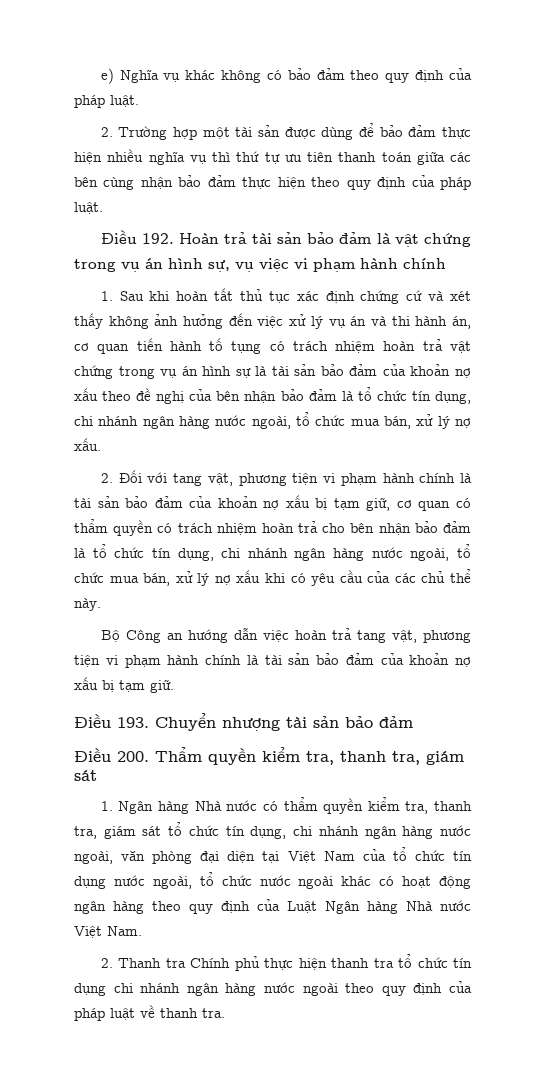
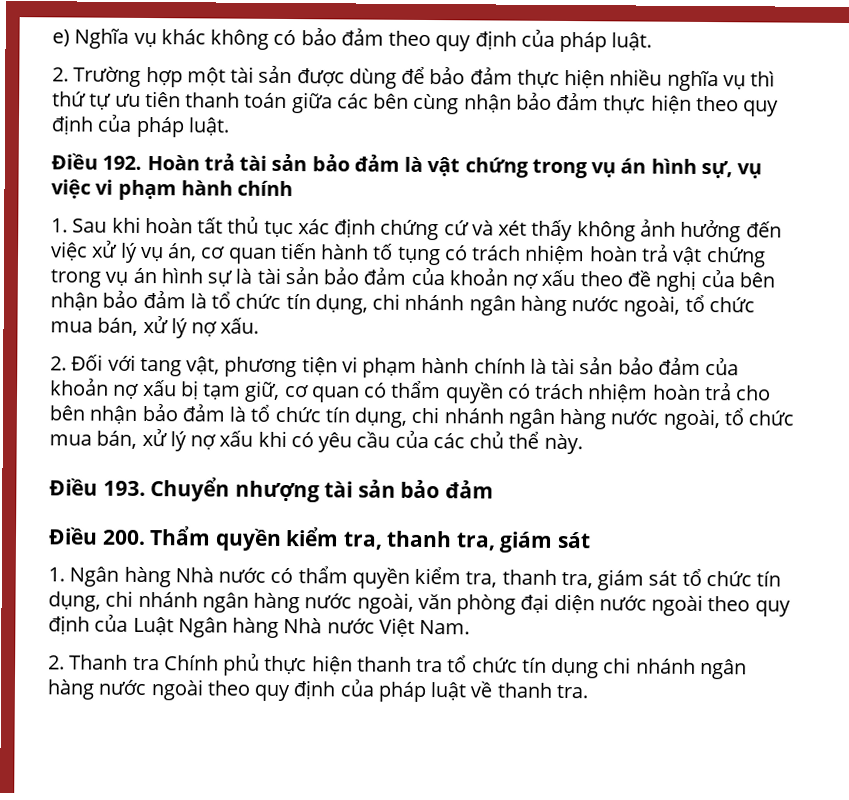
[350,316,448,326] án và thi hành -> (164, 254) none
[100,627,471,643] [74,653,471,668] [74,677,174,693] // Bộ Công an hướng dẫn việc hoàn trả tang vật, phương tiện vi phạm hành chính là tài sản bảo đảm của khoản nợ xấu bị tạm giữ. -> (583, 444) none
[262,847,472,863] [74,872,471,889] [74,900,144,914] tại Việt Nam của tổ chức tín dụng nước ngoài, tổ chức nước ngoài khác có hoạt động ngân hàng -> [598,594,704,617] nước ngoài

